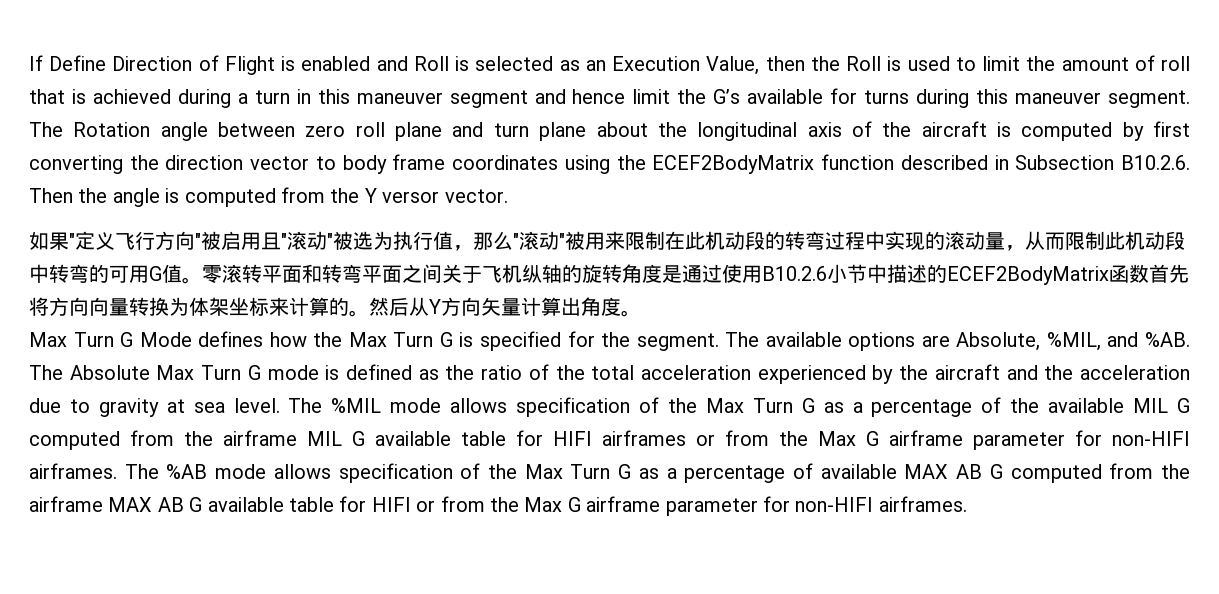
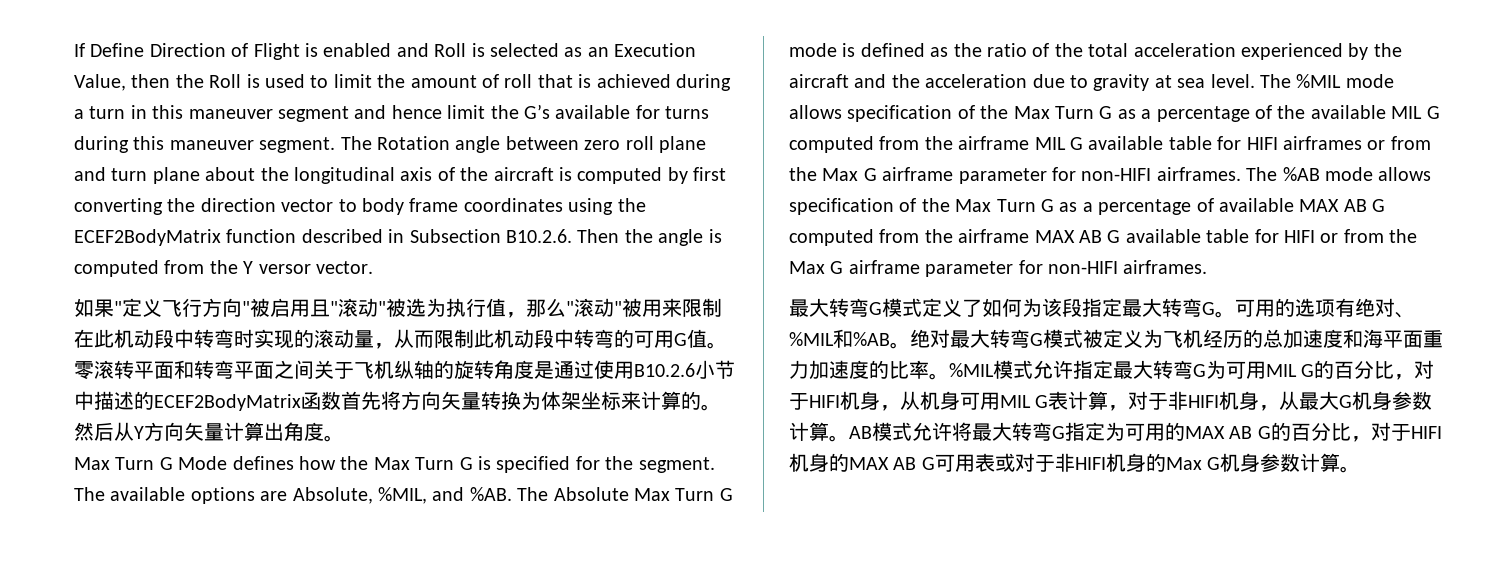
[765,231,885,250] 的转弯过程中 -> [174,329,254,348] 中转弯时
[89,297,109,316] 向 -> [441,391,461,410] 矢
(967, 504) none -> [789,298,1415,318] [789,329,1443,349] [789,360,1435,380] [789,391,1433,411] [789,422,1442,442] [789,453,1361,473] // 最大转弯G模式定义了如何为该段指定最大转弯G。可用的选项有绝对、%MIL和%AB。绝对最大转弯G模式被定义为飞机经历的总加速度和海平面重力加速度的比率。%MIL模式允许指定最大转弯G为可用MIL G的百分比，对于HIFI机身，从机身可用MIL G表计算，对于非HIFI机身，从最大G机身参数计算。AB模式允许将最大转弯G指定为可用的MAX AB G的百分比，对于HIFI机身的MAX AB G可用表或对于非HIFI机身的Max G机身参数计算。

